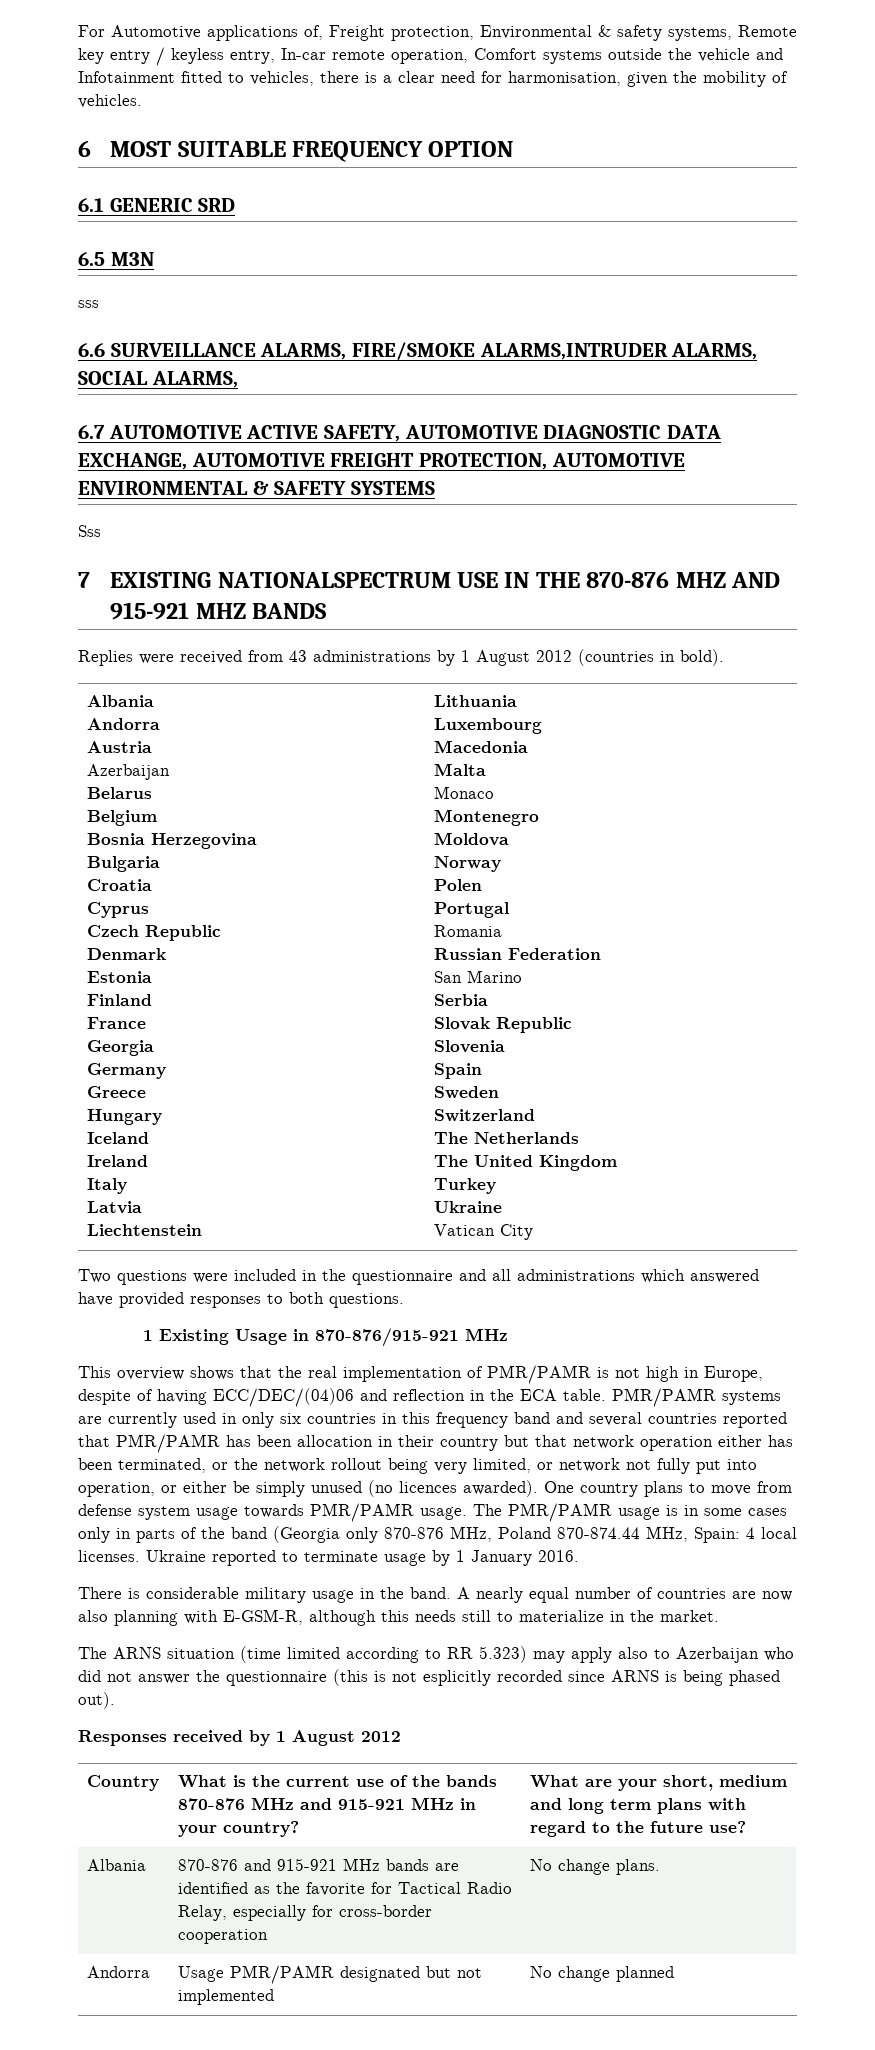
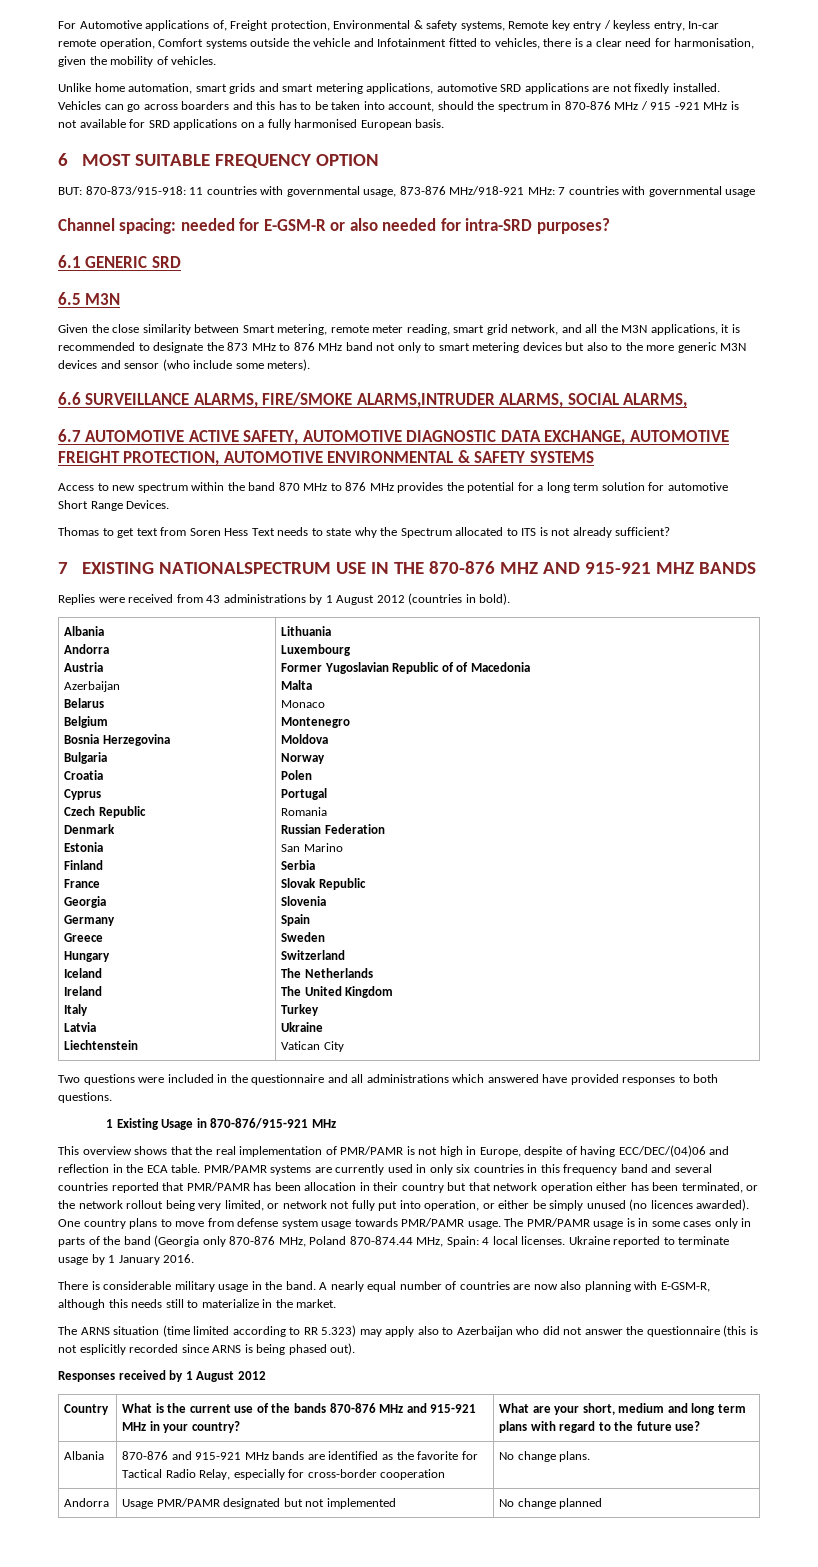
(142, 101) none -> [58,83,720,94] [58,101,739,112] [58,119,445,130] // Unlike home automation, smart grids and smart metering applications, automotive SRD applications are not fixedly installed. Vehicles can go across boarders and this has to be taken into account, should the spectrum in 870-876 MHz / 915 -921 MHz is not available for SRD applications on a fully harmonised European basis.
(514, 149) none -> [58,186,756,197] [58,218,610,234] // BUT: 870-873/915-918: 11 countries with governmental usage, 873-876 MHz/918-921 MHz: 7 countries with governmental usage // Channel spacing: needed for E-GSM-R or also needed for intra-SRD purposes?
[78,300,99,308] sss -> [58,324,740,335] [58,342,747,353] [58,359,311,371] Given the close similarity between Smart metering, remote meter reading, smart grid network, and all the M3N applications, it is recommended to designate the 873 MHz to 876 MHz band not only to smart metering devices but also to the more generic M3N devices and sensor (who include some meters).
[78,525,101,537] Sss -> [58,482,728,493] [58,500,170,511] [58,527,671,538] Access to new spectrum within the band 870 MHz to 876 MHz provides the potential for a long term solution for automotive Short Range Devices. // Thomas to get text from Soren Hess Text needs to state why the Spectrum allocated to ITS is not already sufficient?
(543, 726) none -> [281,662,469,674] Former Yugoslavian Republic of of

